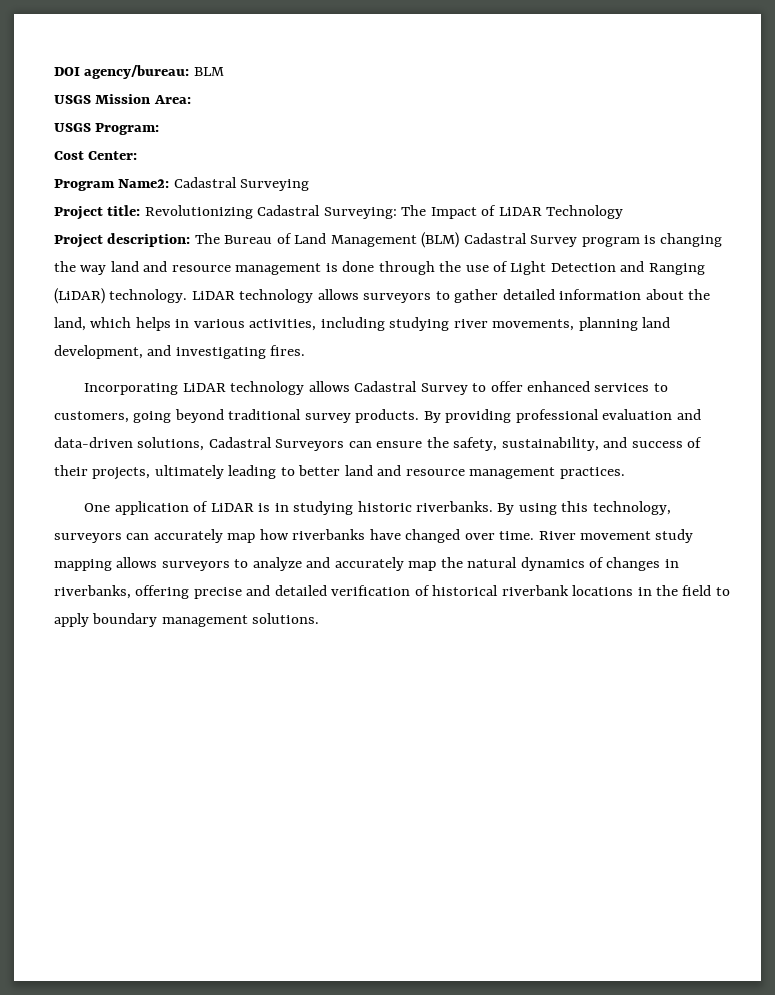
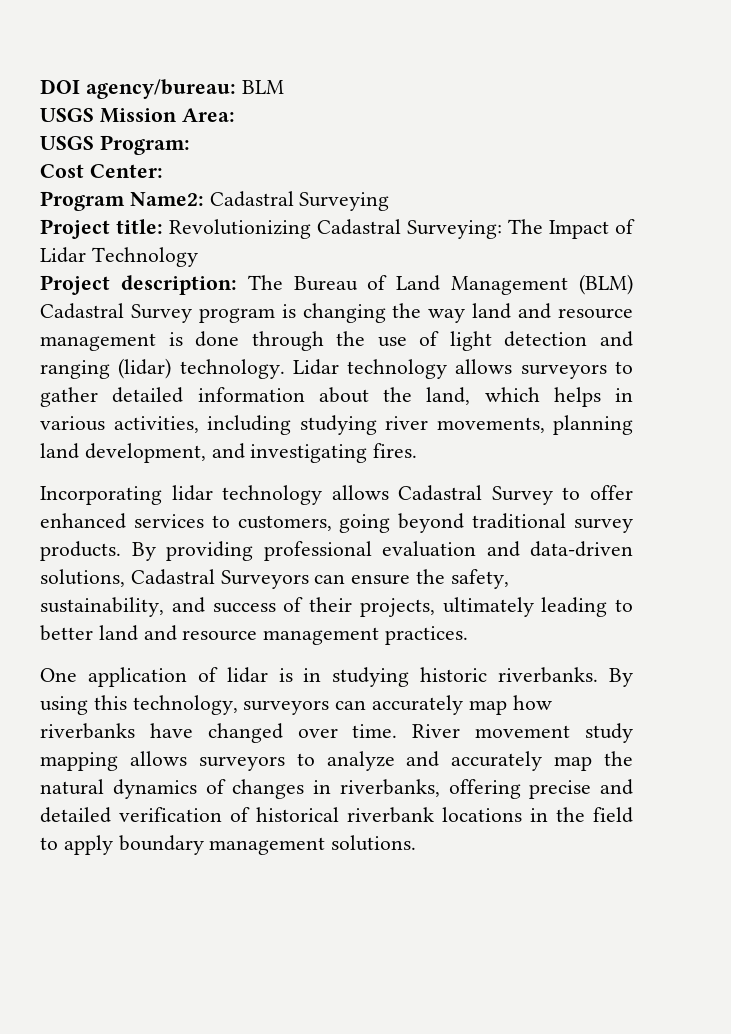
[498,207,542,216] LiDAR -> [40,247,86,263] Lidar
[510,261,705,275] [54,288,235,304] Light Detection and Ranging (LiDAR) technology. LiDAR -> [449,331,633,351] [40,358,339,379] light detection and ranging (lidar) technology. Lidar
[182,383,226,392] LiDAR -> [171,485,213,501] lidar
[210,503,254,512] LiDAR -> [226,667,268,683] lidar

